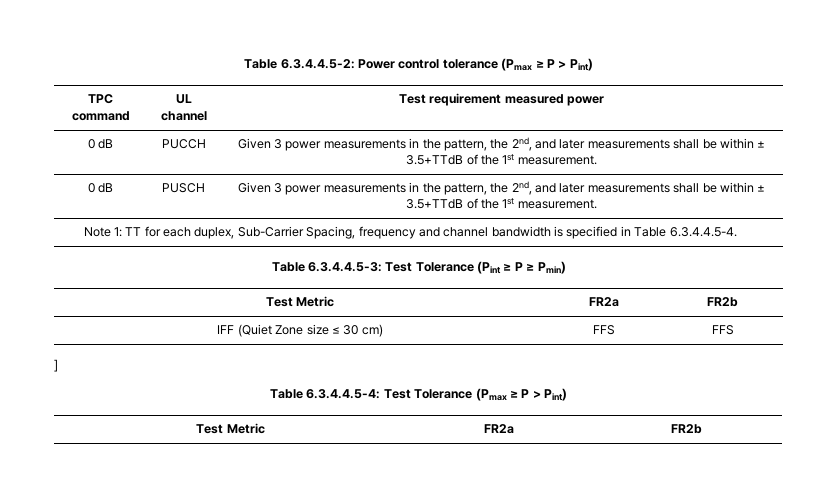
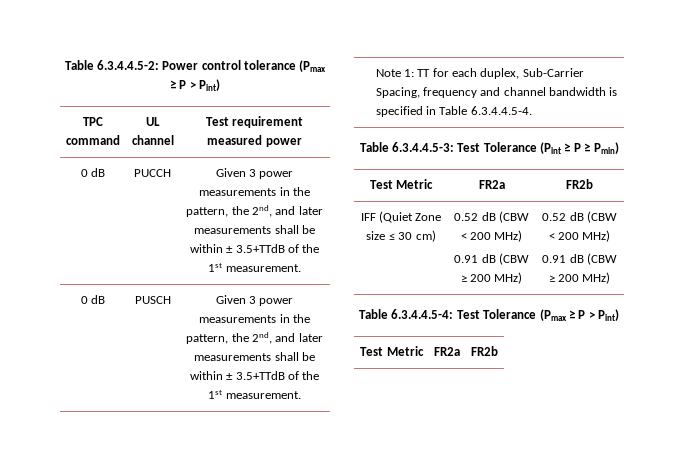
[593,325,615,335] [711,325,734,335] [54,359,58,372] FFS | FFS // ] -> [454,211,529,223] [460,230,523,242] [454,253,529,265] [460,272,523,284] [542,211,617,223] [548,230,611,242] [542,253,617,265] [548,272,611,284] 0.52 dB (CBW < 200 MHz) // 0.91 dB (CBW ≥ 200 MHz) | 0.52 dB (CBW < 200 MHz) // 0.91 dB (CBW ≥ 200 MHz)

